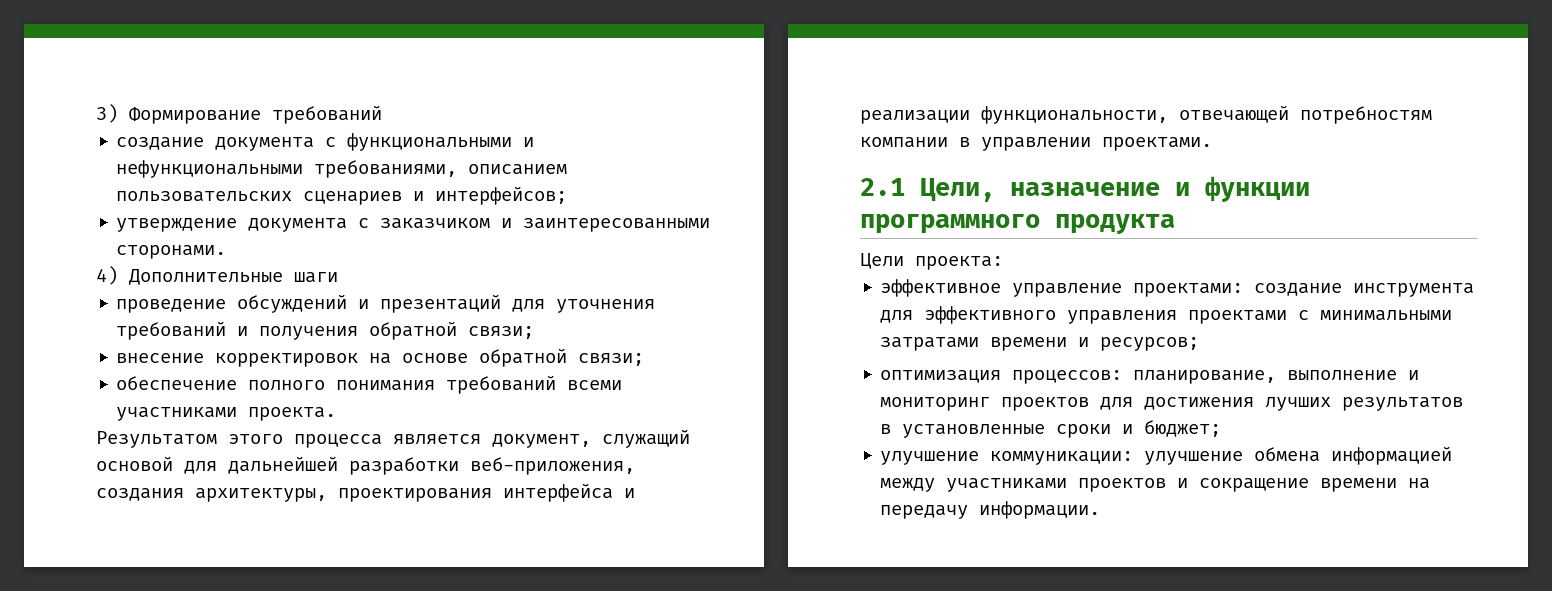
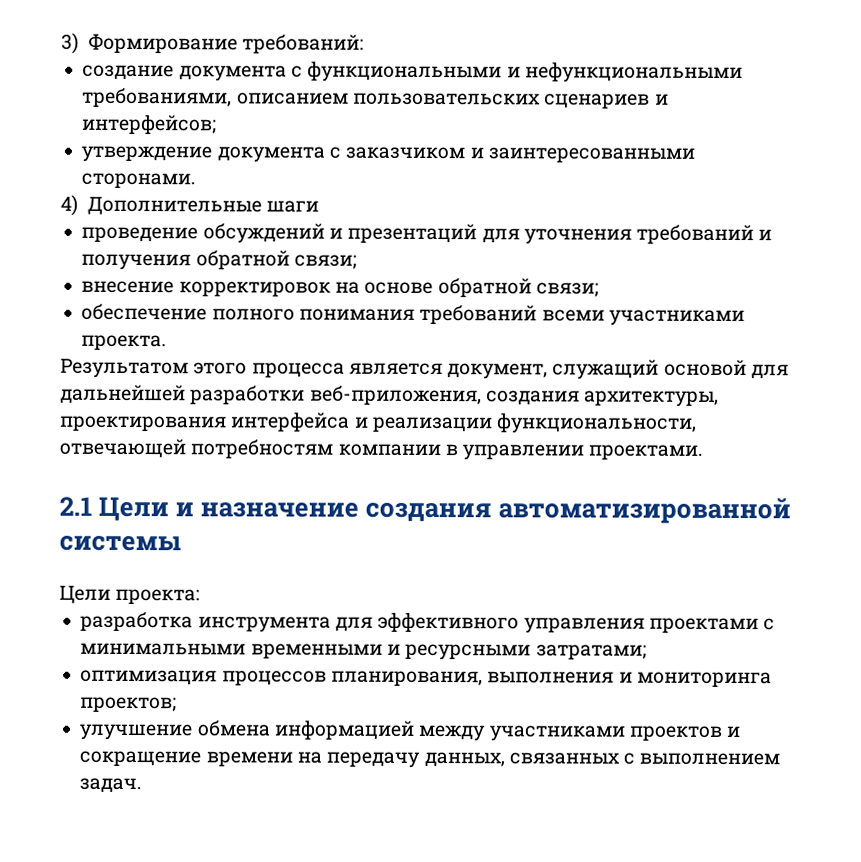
[271,105,382,124] требований -> [242,34,365,54] требований:
[920,176,1310,202] [860,214,1175,234] [860,253,1003,270] [880,279,1343,297] Цели, назначение и функции программного продукта // Цели проекта: // эффективное управление проектами: создание -> [98,496,792,525] [59,535,181,552] [59,585,201,605] [80,611,194,632] Цели и назначение создания автоматизированной системы // Цели проекта: // разработка
[880,337,1200,351] [880,370,1420,384] [880,397,1464,411] [880,420,1222,438] [880,451,1244,465] затратами времени и ресурсов; // оптимизация процессов: планирование, выполнение и мониторинг проектов для достижения лучших результатов в установленные сроки и бюджет; // улучшение коммуникации: улучшение -> [250,643,647,661] [80,669,772,688] [80,696,178,713] [79,723,194,741] временными и ресурсными затратами; // оптимизация процессов планирования, выполнения и мониторинга проектов; // улучшение
[979,501,1101,519] информации. -> [423,751,781,768] [79,777,143,794] данных, связанных с выполнением задач.

